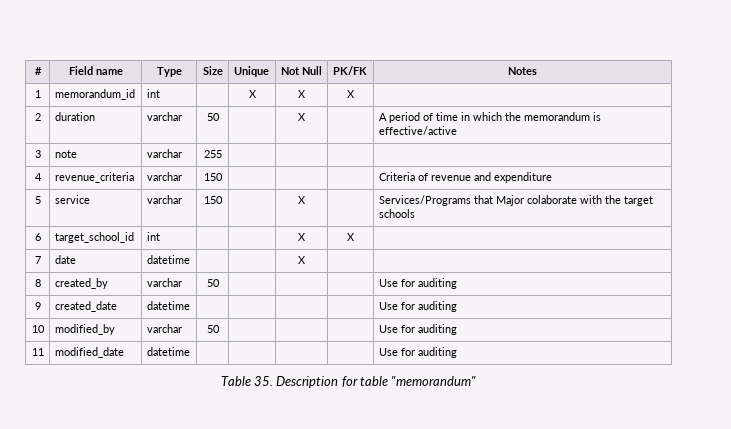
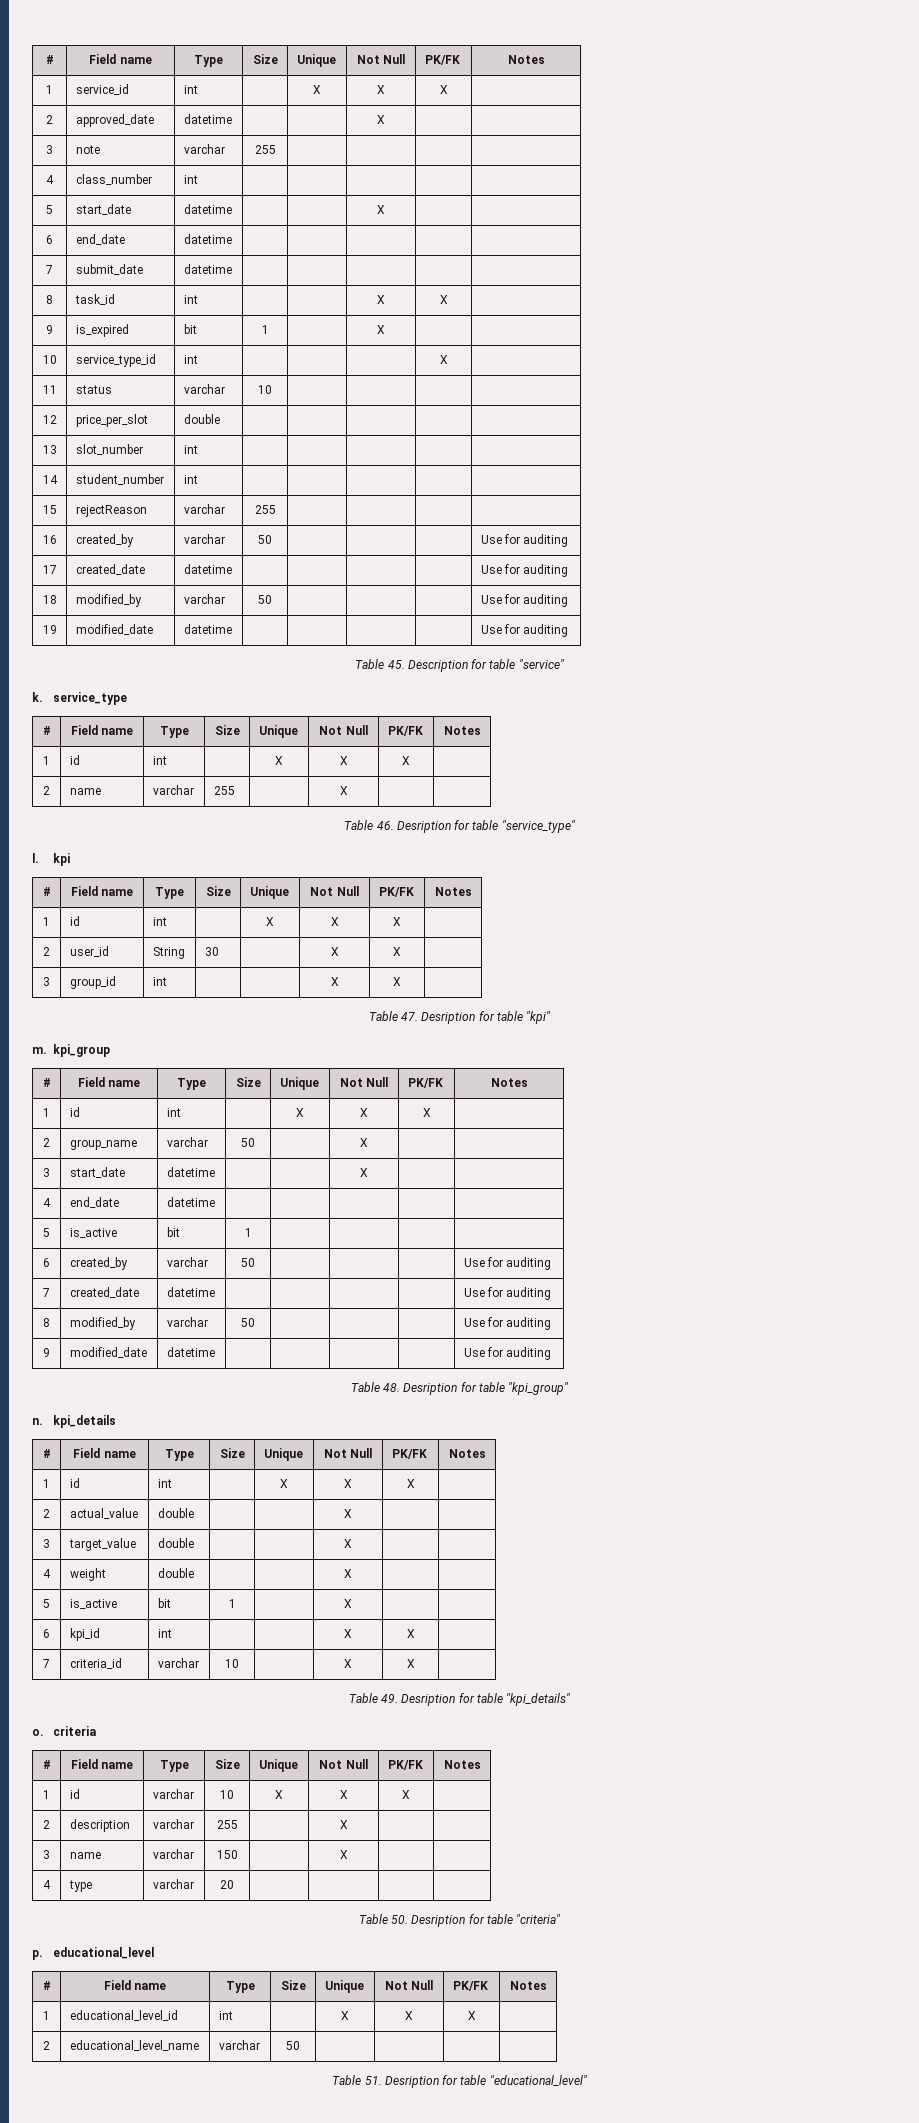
[54,89,135,100] [146,89,160,98] [248,90,257,98] [298,90,306,98] [347,90,355,98] [34,113,41,121] [54,112,95,121] [146,112,182,121] [206,113,220,121] [298,113,306,121] [378,112,601,123] [378,126,457,135] memorandum_id | int | | X | X | X | // 2 | duration | varchar | 50 | | X | | A period of time in which the memorandum is effective/active -> [75,84,129,95] [183,85,198,94] [313,85,321,94] [377,85,385,94] [439,85,448,94] [46,115,53,124] [75,114,154,127] [183,114,232,124] [377,115,385,124] service_id | int | | X | X | X | // 2 | approved_date | datetime | | | X | |
[54,172,134,183] [146,172,182,181] [203,173,223,181] [378,172,552,183] [34,196,41,204] [54,195,90,204] [146,195,182,204] [203,196,223,204] [298,196,306,204] [378,195,653,206] [378,209,415,218] [34,233,41,241] [54,232,134,243] [146,232,160,241] [298,233,306,241] [347,233,355,241] [34,256,41,264] [54,255,76,264] [146,255,190,264] [298,256,306,264] [34,279,41,287] [54,278,108,289] [146,278,182,287] [206,279,220,287] [378,278,457,289] [34,302,41,310] [54,301,117,312] [146,301,190,310] [378,301,457,312] [31,325,45,333] [54,324,115,335] [146,324,182,333] [206,325,220,333] [378,324,457,335] [31,348,44,356] [54,347,124,358] [146,347,190,356] [378,347,457,358] [220,376,273,386] revenue_criteria | varchar | 150 | | | | Criteria of revenue and expenditure // 5 | service | varchar | 150 | | X | | Services/Programs that Major colaborate with the target schools // 6 | target_school_id | int | | | X | X | // 7 | date | datetime | | | X | | // 8 | created_by | varchar | 50 | | | | Use for auditing // 9 | created_date | datetime | | | | | Use for auditing // 10 | modified_by | varchar | 50 | | | | Use for auditing // 11 | modified_date | datetime | | | | | Use for auditing // Table 35. -> [75,174,152,185] [183,175,198,184] [46,205,53,214] [75,204,131,215] [183,204,232,214] [377,205,385,214] [46,235,53,244] [75,234,125,245] [183,234,232,244] [46,265,53,274] [75,264,143,275] [183,264,232,274] [46,295,53,304] [74,294,115,305] [183,295,198,304] [377,295,385,304] [439,295,448,304] [46,325,53,334] [75,324,129,337] [183,324,197,334] [261,325,269,334] [377,325,385,334] [42,355,57,364] [75,354,156,367] [183,355,198,364] [439,355,448,364] [42,385,57,394] [75,385,112,394] [183,384,225,394] [258,385,272,394] [42,415,57,424] [75,414,148,427] [183,414,220,424] [42,445,57,454] [75,444,143,455] [183,445,198,454] [42,475,58,484] [75,474,164,485] [183,475,198,484] [42,505,57,514] [75,505,147,517] [183,504,225,514] [254,505,276,514] [42,535,57,544] [75,534,134,547] [183,534,225,544] [258,535,272,544] [480,534,569,547] [42,565,57,574] [75,564,145,575] [183,564,232,574] [480,564,569,577] [42,595,57,604] [75,594,142,607] [183,594,225,604] [258,595,272,604] [480,594,569,607] [42,625,57,634] [75,624,153,635] [183,624,232,634] [480,624,569,637] [355,659,405,669] class_number | int | | | | | // 5 | start_date | datetime | | | X | | // 6 | end_date | datetime | | | | | // 7 | submit_date | datetime | | | | | // 8 | task_id | int | | | X | X | // 9 | is_expired | bit | 1 | | X | | // 10 | service_type_id | int | | | | X | // 11 | status | varchar | 10 | | | | // 12 | price_per_slot | double | | | | | // 13 | slot_number | int | | | | | // 14 | student_number | int | | | | | // 15 | rejectReason | varchar | 255 | | | | // 16 | created_by | varchar | 50 | | | | Use for auditing // 17 | created_date | datetime | | | | | Use for auditing // 18 | modified_by | varchar | 50 | | | | Use for auditing // 19 | modified_date | datetime | | | | | Use for auditing // Table 45.
[391,376,477,386] "memorandum" -> [518,659,564,669] [32,692,127,705] [42,726,51,735] [70,725,134,735] [159,726,189,738] [214,725,240,735] [258,725,298,738] [319,725,368,735] [387,726,423,736] [443,726,481,735] [43,756,50,765] [69,755,80,765] [152,756,167,765] [275,756,283,765] [339,756,348,765] [402,756,410,765] [43,786,50,795] [69,788,101,795] [152,785,194,795] [213,786,235,795] [339,786,348,795] [344,820,575,833] [32,853,70,866] [42,887,51,896] [70,886,134,896] [155,887,184,899] [205,886,231,896] [249,886,289,899] [310,886,359,896] [378,887,414,897] [434,887,472,896] [43,917,50,926] [69,916,80,926] [152,917,167,926] [266,917,274,926] [330,917,339,926] [393,917,401,926] [43,947,50,956] [69,946,109,957] [152,947,185,959] [204,947,219,956] [330,947,339,956] [393,947,401,956] [43,977,50,986] [69,976,116,989] [152,977,167,986] [330,977,339,986] [393,977,401,986] [368,1011,551,1024] [32,1044,110,1057] [42,1078,51,1087] [77,1077,141,1087] [177,1078,206,1090] [235,1077,261,1087] [279,1077,319,1090] [339,1077,389,1087] [407,1078,443,1088] [490,1078,528,1087] [43,1108,50,1117] [69,1107,80,1117] [166,1108,181,1117] [296,1108,304,1117] [360,1108,368,1117] [422,1108,431,1117] [43,1138,50,1147] [69,1139,137,1150] [166,1137,208,1147] [241,1138,255,1147] [360,1138,368,1147] [43,1168,50,1177] [69,1167,125,1178] [166,1167,215,1177] [360,1168,368,1177] [43,1198,51,1207] [69,1197,119,1208] [166,1197,215,1207] [43,1228,50,1237] [69,1228,117,1238] [166,1227,180,1237] [244,1228,252,1237] [43,1258,50,1267] [69,1257,128,1270] [166,1257,208,1267] [241,1258,255,1267] [463,1257,552,1270] [43,1288,50,1297] [69,1287,139,1298] [166,1287,215,1297] [463,1287,552,1300] [43,1318,50,1327] [69,1317,136,1330] [166,1317,208,1327] [241,1318,255,1327] [463,1317,552,1330] [43,1348,50,1357] [69,1347,147,1358] [166,1347,215,1357] [463,1347,552,1360] [350,1382,569,1395] [32,1415,116,1428] [42,1449,51,1458] [73,1448,136,1458] [164,1449,194,1461] [219,1448,245,1458] [263,1448,303,1461] [323,1448,373,1458] [391,1449,427,1459] [448,1449,486,1458] [43,1479,50,1488] [69,1478,80,1488] [157,1479,172,1488] [280,1479,288,1488] [344,1479,352,1488] [406,1479,415,1488] [43,1509,50,1518] [69,1508,138,1519] [157,1508,194,1518] [344,1509,352,1518] [43,1539,50,1548] [68,1538,136,1551] [157,1538,194,1548] [344,1539,352,1548] [43,1569,51,1578] [69,1568,106,1581] [157,1568,194,1578] [344,1569,352,1578] [43,1599,50,1608] [69,1599,117,1609] [157,1598,171,1608] [228,1599,236,1608] [344,1599,352,1608] [43,1629,50,1638] [69,1628,100,1641] [157,1629,172,1638] [344,1629,352,1638] [406,1629,415,1638] [43,1659,50,1668] [69,1658,122,1669] [157,1658,199,1668] [225,1659,239,1668] [344,1659,352,1668] [406,1659,415,1668] [348,1693,571,1706] [32,1726,96,1736] [42,1760,51,1769] [70,1759,134,1769] [159,1760,189,1772] [214,1759,240,1769] [258,1759,298,1772] [319,1759,368,1769] [387,1760,423,1770] [443,1760,481,1769] [43,1790,50,1799] [69,1789,80,1799] [152,1789,194,1799] [220,1790,234,1799] [275,1790,283,1799] [339,1790,348,1799] [402,1790,410,1799] [43,1820,50,1829] [69,1819,130,1832] [152,1819,194,1829] [216,1820,238,1829] [339,1820,348,1829] [43,1850,50,1859] [69,1852,101,1859] [152,1849,194,1859] [216,1850,238,1859] [339,1850,348,1859] [43,1880,51,1889] [68,1880,92,1892] [152,1879,194,1889] [220,1880,234,1889] [358,1914,561,1927] [32,1947,154,1960] [42,1981,51,1990] [103,1980,167,1990] [225,1981,255,1993] [280,1980,306,1990] [324,1980,364,1993] [384,1980,434,1990] [452,1981,488,1991] [509,1981,547,1990] [43,2011,50,2020] [69,2010,178,2021] [218,2011,233,2020] [341,2011,349,2020] [405,2011,413,2020] [467,2011,476,2020] [43,2041,50,2050] [69,2040,199,2051] [218,2040,260,2050] [286,2041,300,2050] [332,2075,587,2088] "service" // k. service_type // # | Field name | Type | Size | Unique | Not Null | PK/FK | Notes // 1 | id | int | | X | X | X | // 2 | name | varchar | 255 | | X | | // Table 46. Desription for table "service_type" // l. kpi // # | Field name | Type | Size | Unique | Not Null | PK/FK | Notes // 1 | id | int | | X | X | X | // 2 | user_id | String | 30 | | X | X | // 3 | group_id | int | | | X | X | // Table 47. Desription for table "kpi" // m. kpi_group // # | Field name | Type | Size | Unique | Not Null | PK/FK | Notes // 1 | id | int | | X | X | X | // 2 | group_name | varchar | 50 | | X | | // 3 | start_date | datetime | | | X | | // 4 | end_date | datetime | | | | | // 5 | is_active | bit | 1 | | | | // 6 | created_by | varchar | 50 | | | | Use for auditing // 7 | created_date | datetime | | | | | Use for auditing // 8 | modified_by | varchar | 50 | | | | Use for auditing // 9 | modified_date | datetime | | | | | Use for auditing // Table 48. Desription for table "kpi_group" // n. kpi_details // # | Field name | Type | Size | Unique | Not Null | PK/FK | Notes // 1 | id | int | | X | X | X | // 2 | actual_value | double | | | X | | // 3 | target_value | double | | | X | | // 4 | weight | double | | | X | | // 5 | is_active | bit | 1 | | X | | // 6 | kpi_id | int | | | X | X | // 7 | criteria_id | varchar | 10 | | X | X | // Table 49. Desription for table "kpi_details" // o. criteria // # | Field name | Type | Size | Unique | Not Null | PK/FK | Notes // 1 | id | varchar | 10 | X | X | X | // 2 | description | varchar | 255 | | X | | // 3 | name | varchar | 150 | | X | | // 4 | type | varchar | 20 | | | | // Table 50. Desription for table "criteria" // p. educational_level // # | Field name | Type | Size | Unique | Not Null | PK/FK | Notes // 1 | educational_level_id | int | | X | X | X | // 2 | educational_level_name | varchar | 50 | | | | // Table 51. Desription for table "educational_level"

